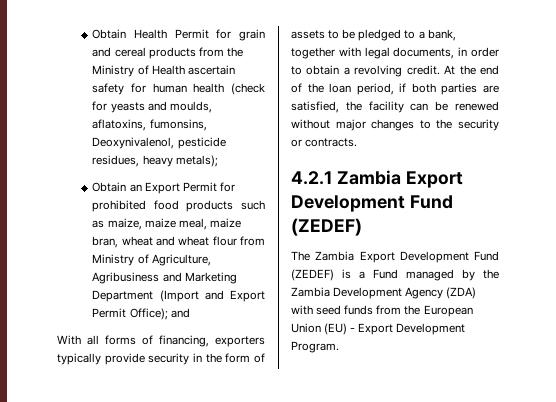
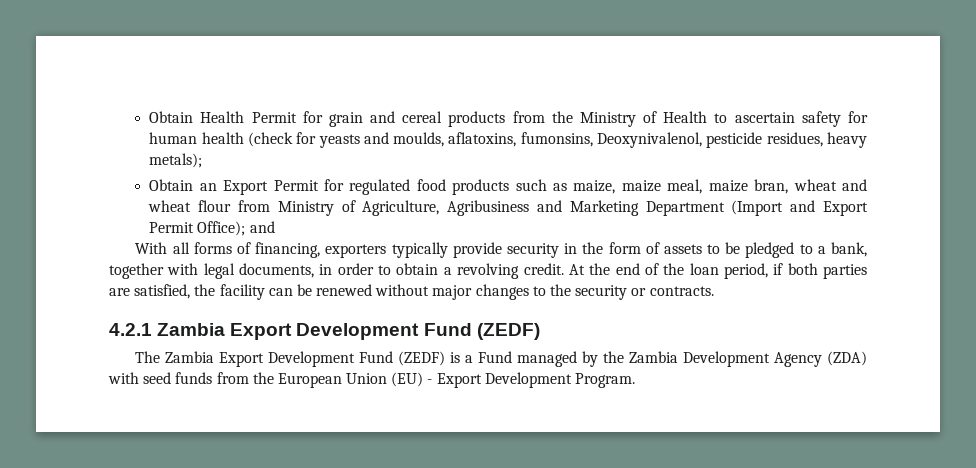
(185, 70) none -> [714,113,728,123] to
[92,200,147,212] prohibited -> [349,179,411,195] regulated
[291,218,362,236] (ZEDEF) -> [476,323,540,340] (ZEDF)
[291,269,334,281] (ZEDEF) -> [398,351,446,366] (ZEDF)

